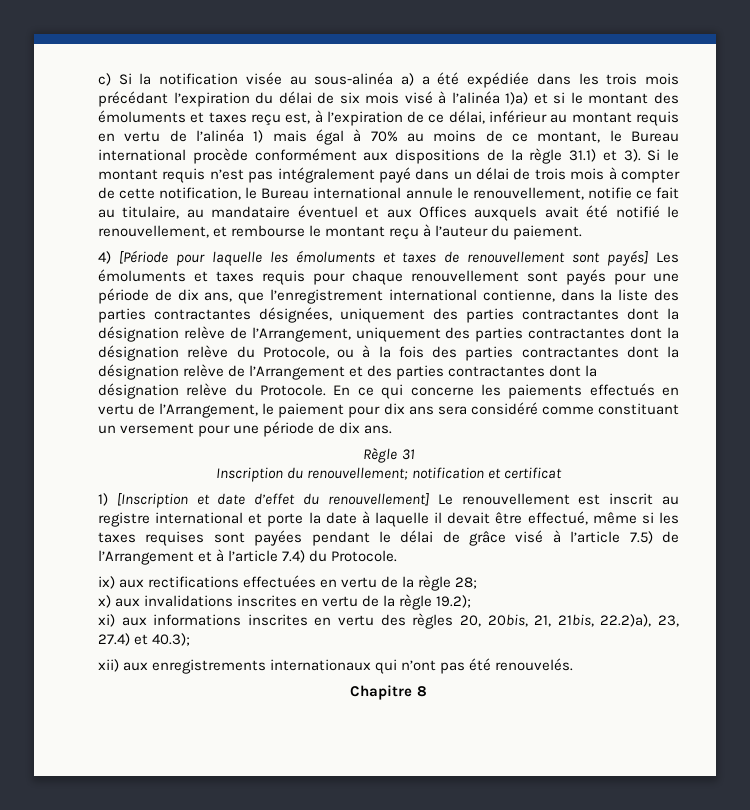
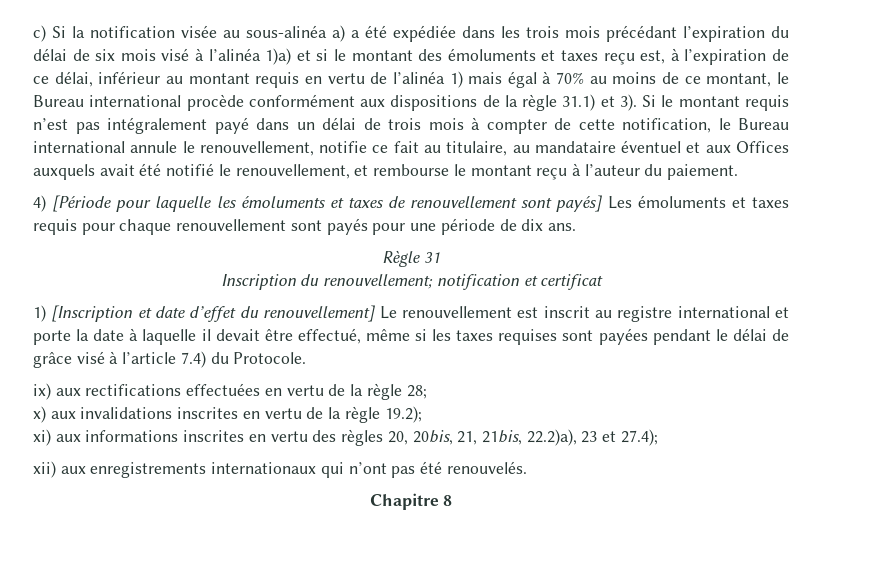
[204,289,680,304] [98,307,679,323] [98,326,680,342] [98,345,679,361] [98,364,598,380] [98,383,680,399] [98,402,680,418] [98,421,361,437] ans, que l’enregistrement international contienne, dans la liste des parties contractantes désignées, uniquement des parties contractantes dont la désignation relève de l’Arrangement, uniquement des parties contractantes dont la désignation relève du Protocole, ou à la fois des parties contractantes dont la désignation relève de l’Arrangement et des parties contractantes dont la désignation relève du Protocole. En ce qui concerne les paiements effectués en vertu de l’Arrangement, le paiement pour dix ans sera considéré comme constituant un versement pour une période de dix -> (544, 225) none
[629,531,679,544] [98,549,279,565] 7.5) de l’Arrangement et à l’article -> (177, 358) none
[658,615,680,627] [98,633,191,646] 23, 27.4) et 40.3); -> [581,429,658,446] 23 et 27.4);

